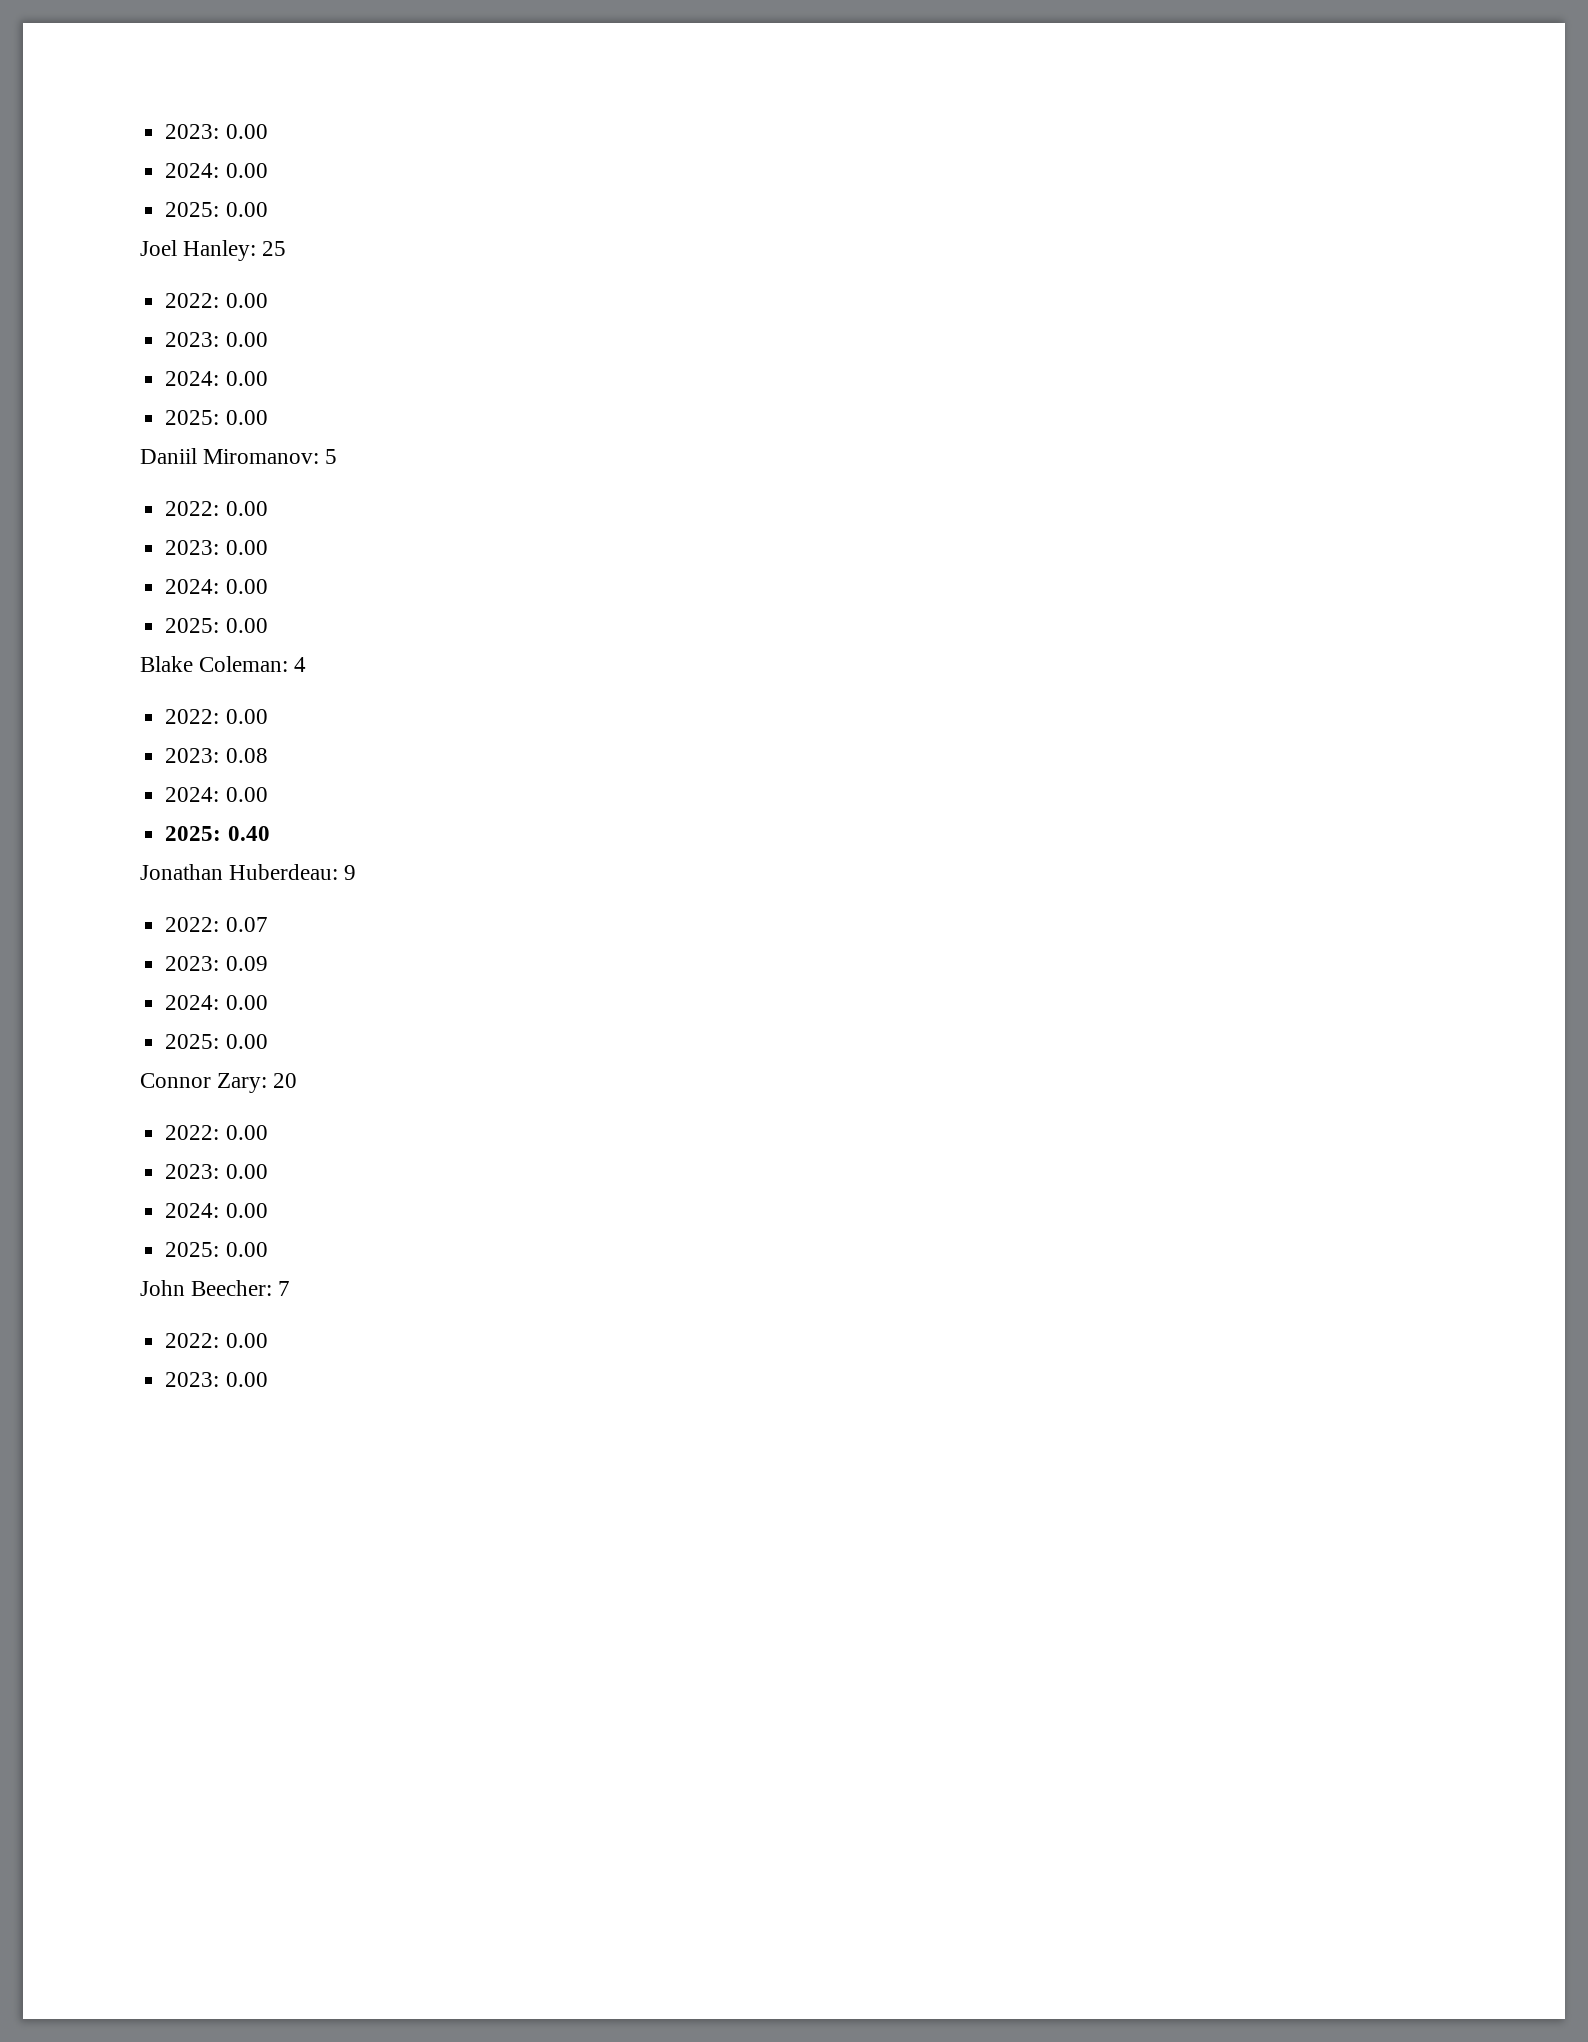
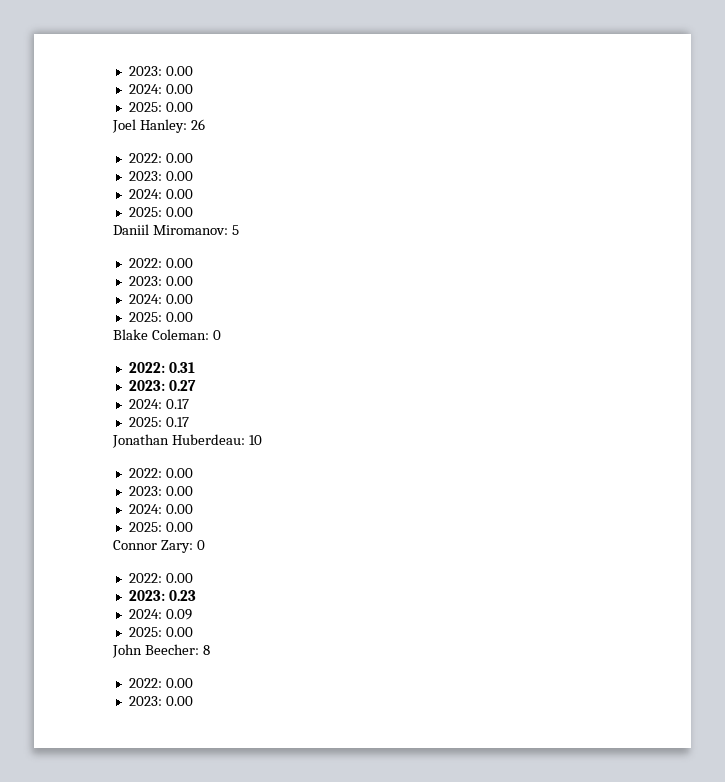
[262,241,287,256] 25 -> [190,119,205,130] 26
[294,657,307,672] [165,709,268,724] [165,748,268,763] [165,787,268,802] [165,826,270,841] 4 // 2022: 0.00 // 2023: 0.08 // 2024: 0.00 // 2025: 0.40 -> [212,330,221,340] [128,362,195,373] [128,380,196,391] [128,399,189,409] [128,417,189,427] 0 // 2022: 0.31 // 2023: 0.27 // 2024: 0.17 // 2025: 0.17
[344,865,357,880] [165,917,268,932] [165,956,268,971] [165,995,268,1010] [165,1034,268,1049] [140,1073,298,1093] [165,1125,268,1140] [165,1164,268,1179] [165,1203,268,1218] [165,1242,268,1257] 9 // 2022: 0.07 // 2023: 0.09 // 2024: 0.00 // 2025: 0.00 // Connor Zary: 20 // 2022: 0.00 // 2023: 0.00 // 2024: 0.00 // 2025: 0.00 -> [248,435,262,445] [128,468,193,478] [128,486,193,496] [128,504,193,514] [128,522,193,532] [113,540,205,553] [128,573,193,583] [128,590,196,601] [128,609,192,620] [128,627,193,637] 10 // 2022: 0.00 // 2023: 0.00 // 2024: 0.00 // 2025: 0.00 // Connor Zary: 0 // 2022: 0.00 // 2023: 0.23 // 2024: 0.09 // 2025: 0.00
[278,1281,291,1296] 7 -> [202,645,210,655] 8

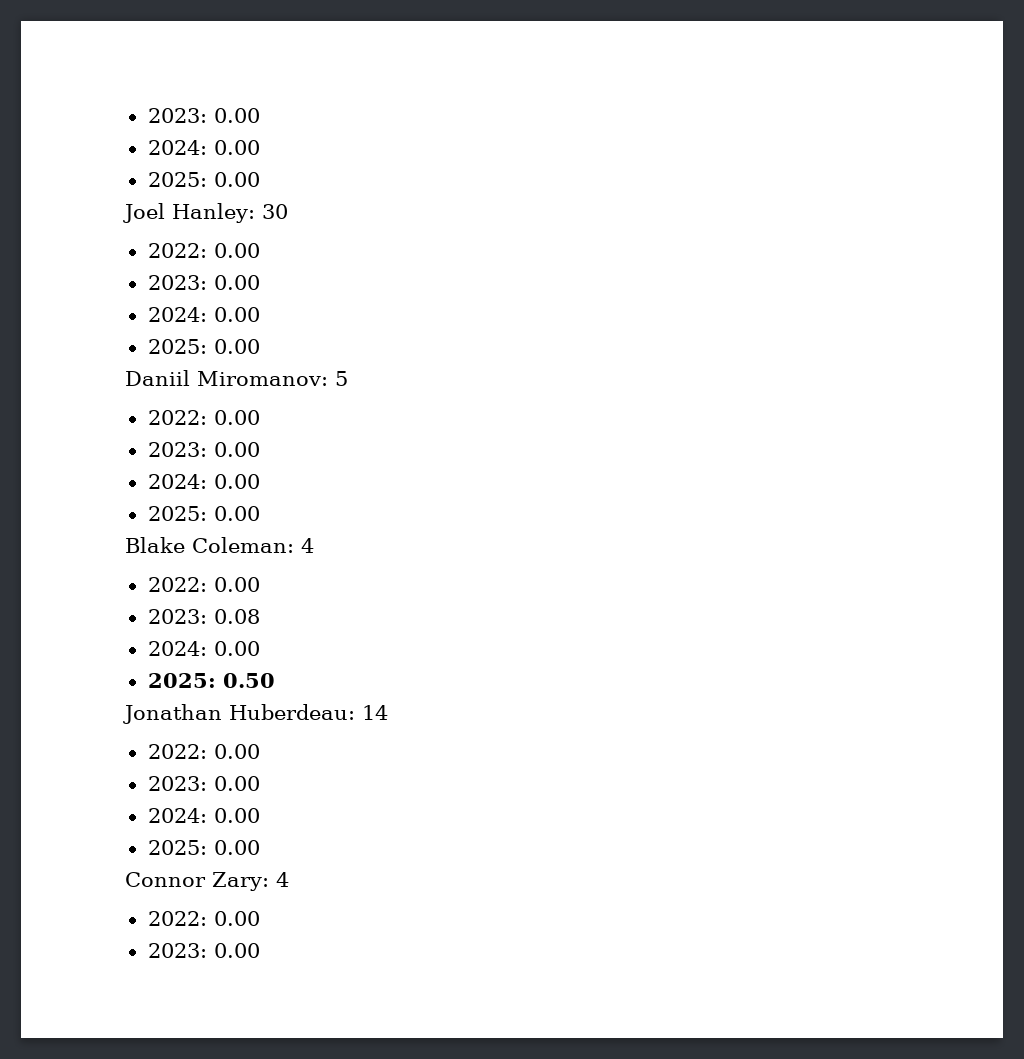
[190,119,205,130] 26 -> [262,204,288,219] 30
[212,330,221,340] [128,362,195,373] [128,380,196,391] [128,399,189,409] [128,417,189,427] 0 // 2022: 0.31 // 2023: 0.27 // 2024: 0.17 // 2025: 0.17 -> [301,538,314,553] [147,577,260,592] [147,609,260,624] [147,641,260,656] [147,673,275,688] 4 // 2022: 0.00 // 2023: 0.08 // 2024: 0.00 // 2025: 0.50
[248,435,262,445] 10 -> [362,705,388,720] 14
[196,540,205,550] [128,573,193,583] [128,590,196,601] [128,609,192,620] [128,627,193,637] [112,644,210,658] 0 // 2022: 0.00 // 2023: 0.23 // 2024: 0.09 // 2025: 0.00 // John Beecher: 8 -> [276,872,289,887] 4

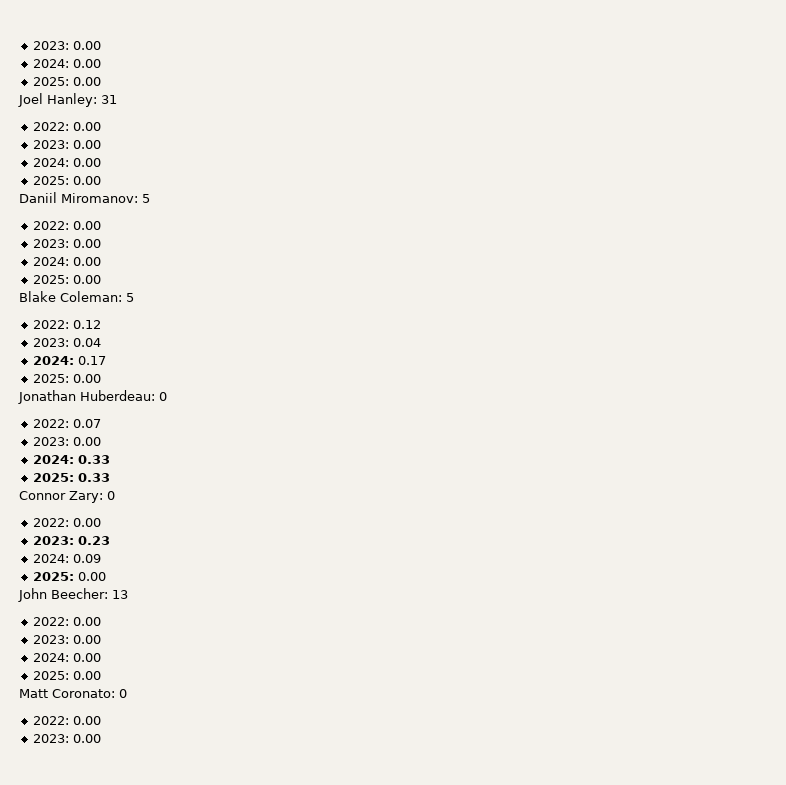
[262,204,288,219] 30 -> [101,95,117,104] 31
[301,538,314,553] [147,577,260,592] [147,609,260,624] [147,641,260,656] [147,673,275,688] [123,704,388,724] [147,744,260,759] [147,776,260,791] [147,808,260,823] [147,840,260,855] [125,872,289,891] 4 // 2022: 0.00 // 2023: 0.08 // 2024: 0.00 // 2025: 0.50 // Jonathan Huberdeau: 14 // 2022: 0.00 // 2023: 0.00 // 2024: 0.00 // 2025: 0.00 // Connor Zary: 4 -> [126,293,134,302] [33,320,102,329] [33,338,102,347] [33,356,107,365] [33,374,102,383] [18,390,167,404] [33,419,102,428] [33,437,102,446] [33,455,111,464] [33,473,111,482] [19,491,115,503] [33,518,102,527] [33,536,111,545] [33,554,102,563] [33,572,107,581] [18,588,128,602] [33,617,102,626] [33,635,102,644] [33,653,102,662] [33,671,102,680] [19,689,127,698] 5 // 2022: 0.12 // 2023: 0.04 // 2024: 0.17 // 2025: 0.00 // Jonathan Huberdeau: 0 // 2022: 0.07 // 2023: 0.00 // 2024: 0.33 // 2025: 0.33 // Connor Zary: 0 // 2022: 0.00 // 2023: 0.23 // 2024: 0.09 // 2025: 0.00 // John Beecher: 13 // 2022: 0.00 // 2023: 0.00 // 2024: 0.00 // 2025: 0.00 // Matt Coronato: 0

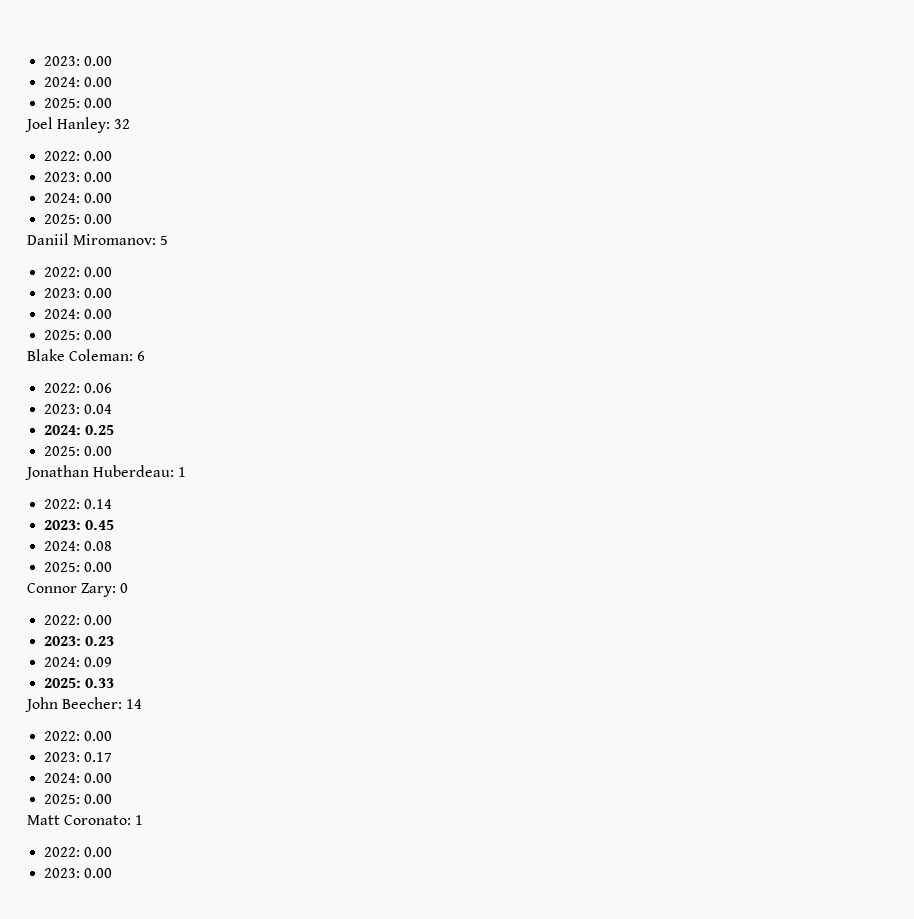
[101,95,117,104] 31 -> [114,119,131,129] 32
[126,293,134,302] [33,320,102,329] 5 // 2022: 0.12 -> [137,351,146,361] [44,383,113,393] 6 // 2022: 0.06
[78,356,107,365] 0.17 -> [85,425,115,435] 0.25
[159,392,167,401] [33,419,102,428] [33,437,102,446] [33,455,111,464] [33,473,111,482] 0 // 2022: 0.07 // 2023: 0.00 // 2024: 0.33 // 2025: 0.33 -> [178,467,187,477] [44,499,113,509] [44,520,115,530] [44,541,113,551] [44,562,113,572] 1 // 2022: 0.14 // 2023: 0.45 // 2024: 0.08 // 2025: 0.00
[78,572,107,581] 0.00 -> [85,678,115,688] 0.33
[112,590,128,599] [33,617,102,626] [33,635,102,644] 13 // 2022: 0.00 // 2023: 0.00 -> [126,699,143,709] [44,731,113,741] [44,752,113,762] 14 // 2022: 0.00 // 2023: 0.17
[119,689,127,698] 0 -> [135,815,144,825] 1

